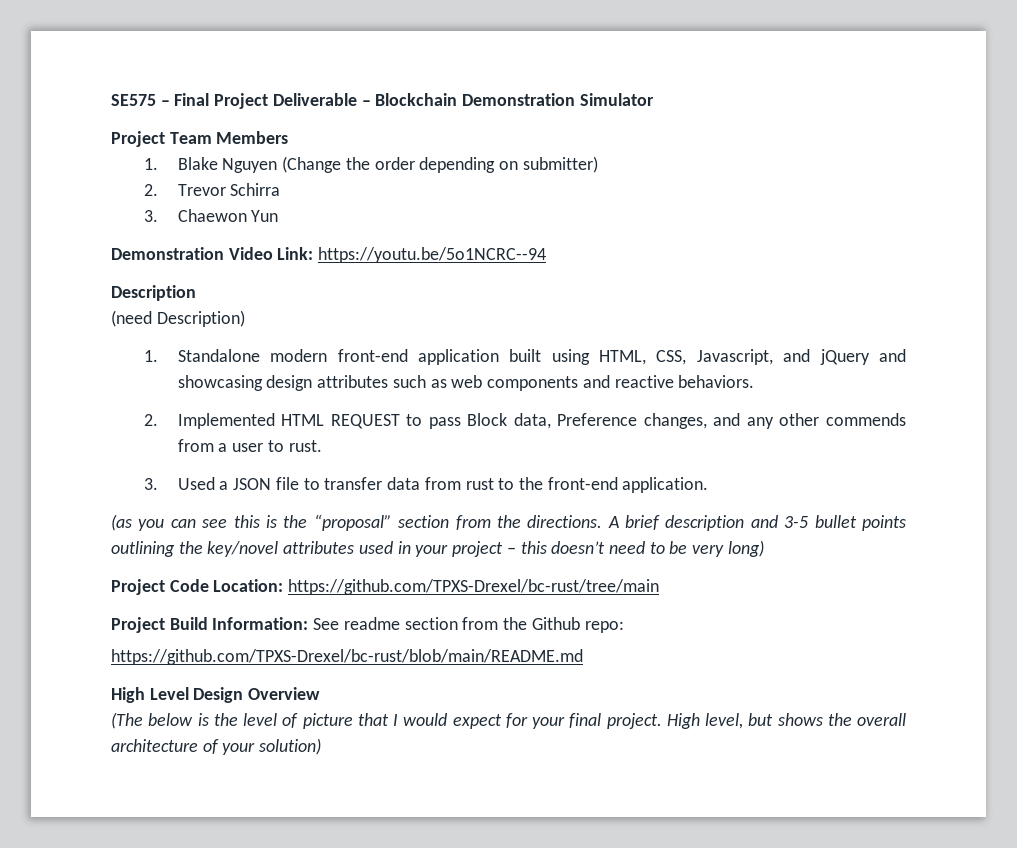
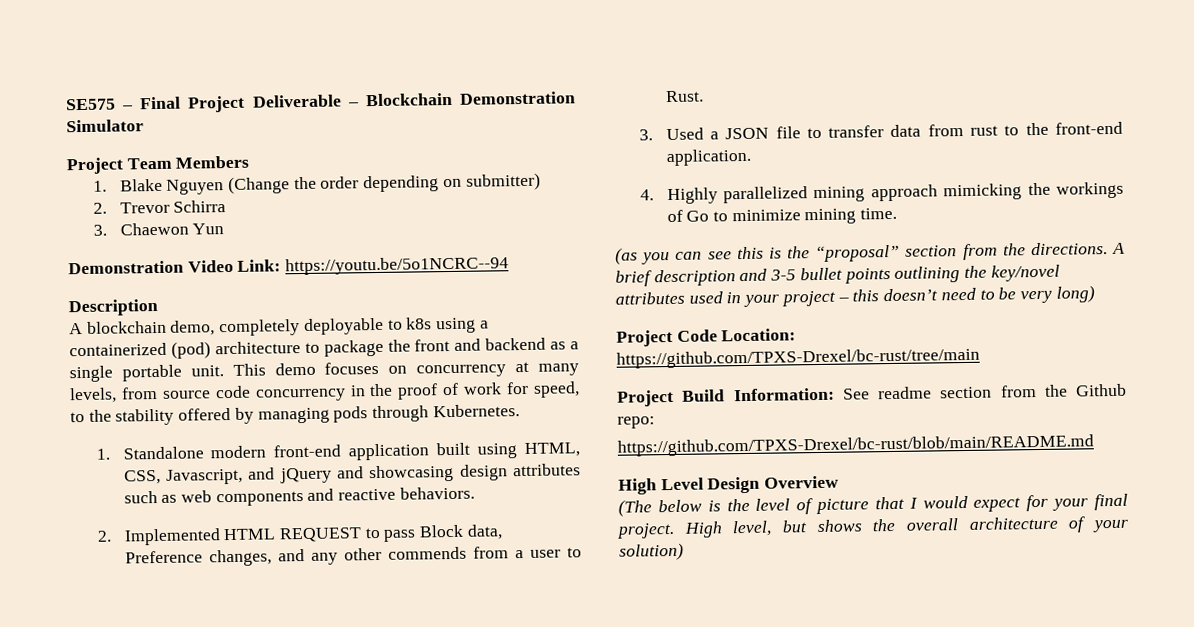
[111,310,245,327] (need Description) -> [69,317,489,337] [69,337,579,359] [69,361,580,383] [69,381,581,404] [70,404,520,426] A blockchain demo, completely deployable to k8s using a containerized (pod) architecture to package the front and backend as a single portable unit. This demo focuses on concurrency at many levels, from source code concurrency in the proof of work for speed, to the stability offered by managing pods through Kubernetes.
[288,440,322,452] rust. -> [664,90,704,103] Rust.
(709, 485) none -> [640,181,1124,205] [666,207,898,225] // 4. Highly parallelized mining approach mimicking the workings of Go to minimize mining time.

